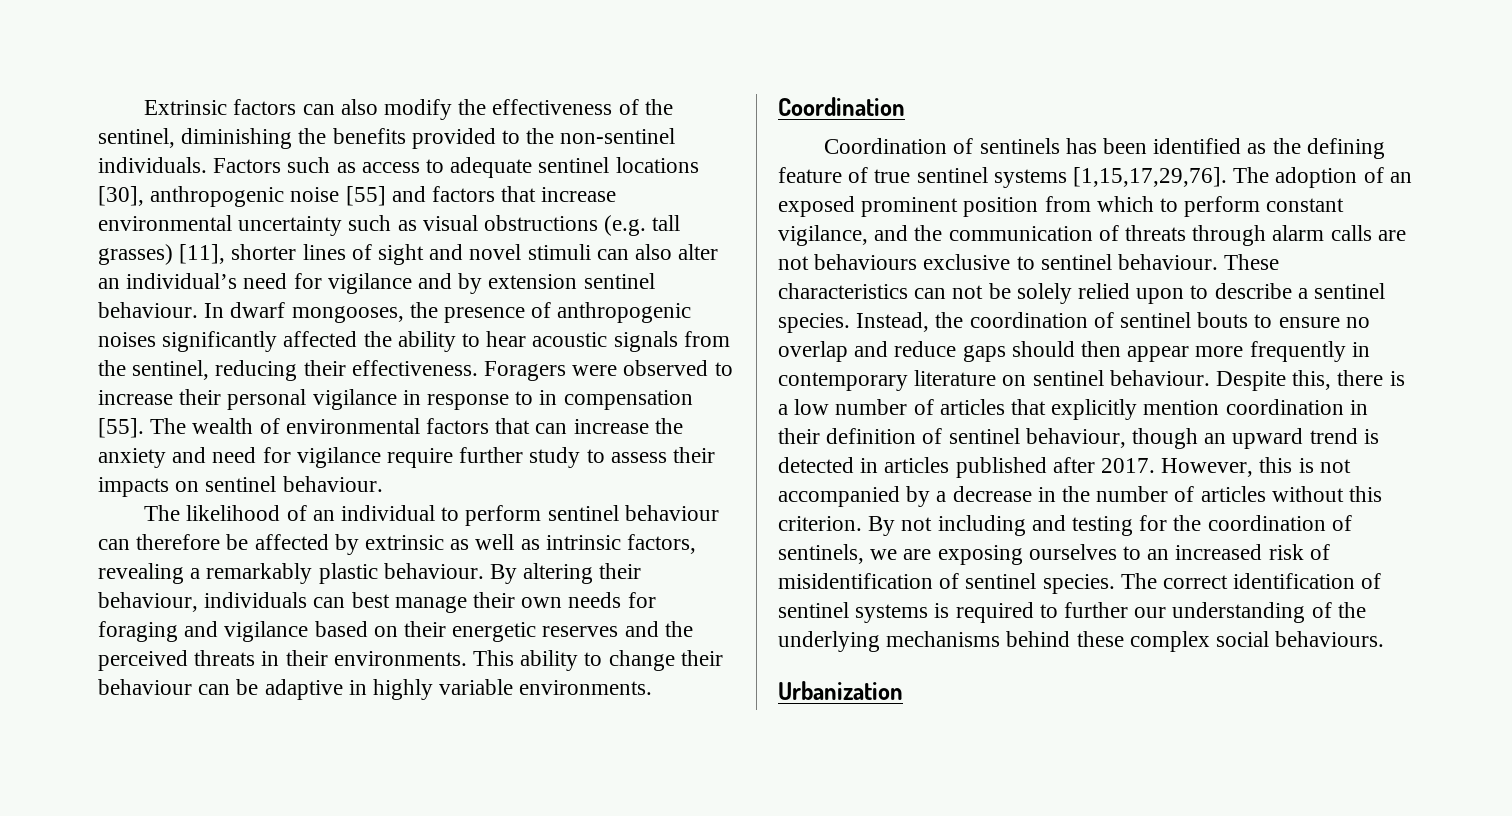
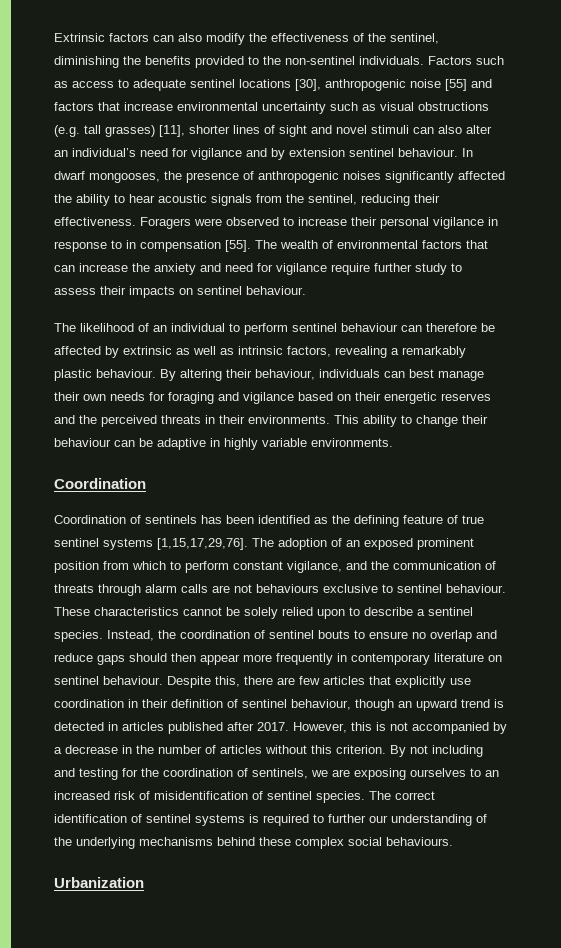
[914,285,984,299] can not -> [183,607,222,616] cannot
[1389,371,1405,386] [778,399,934,415] is a low number of -> [277,676,320,685] are few
[1143,400,1220,415] mention -> [450,678,471,685] use

